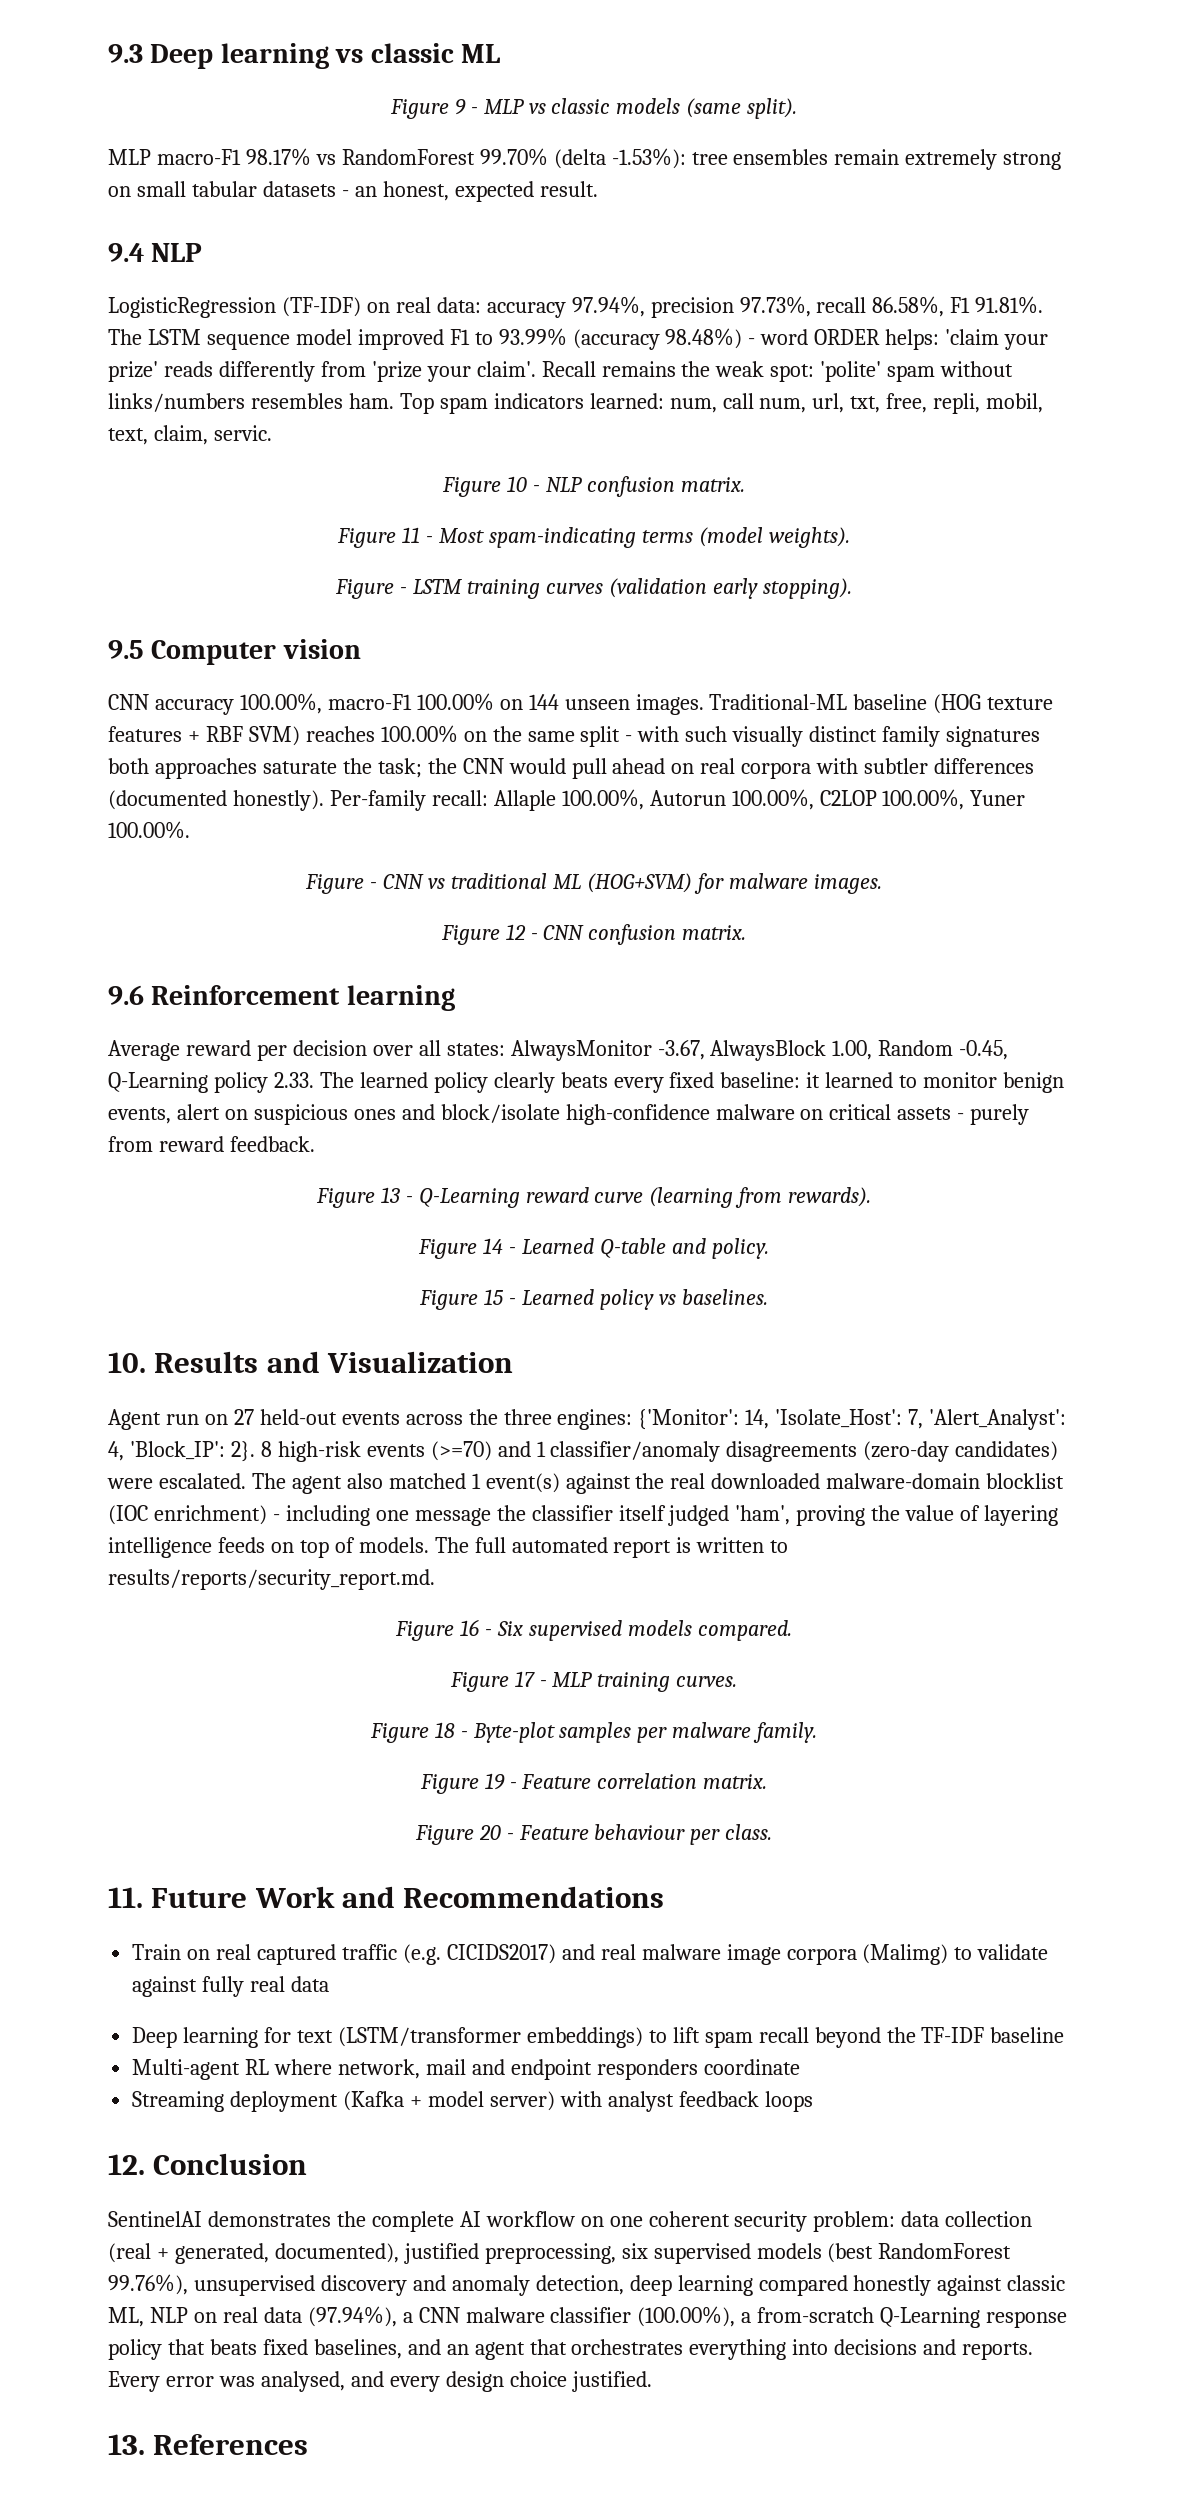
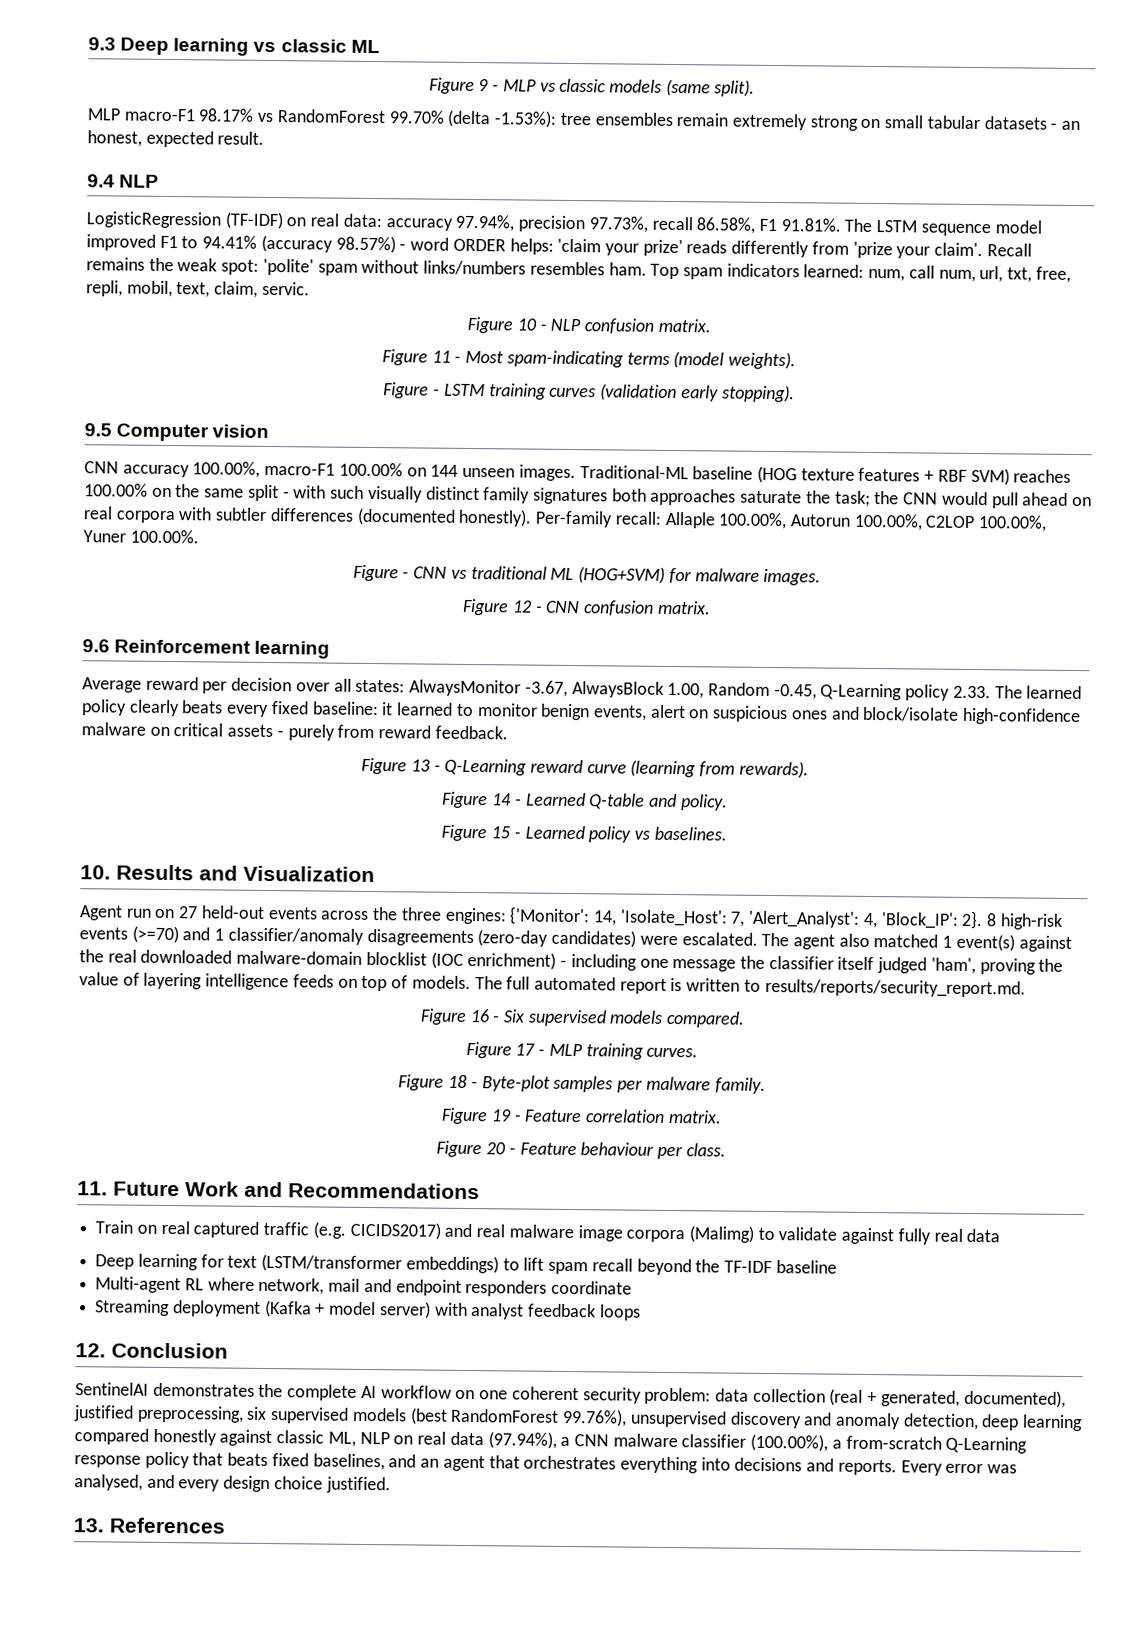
[498,328,743,350] 93.99% (accuracy 98.48%) -> [202,234,396,254] 94.41% (accuracy 98.57%)

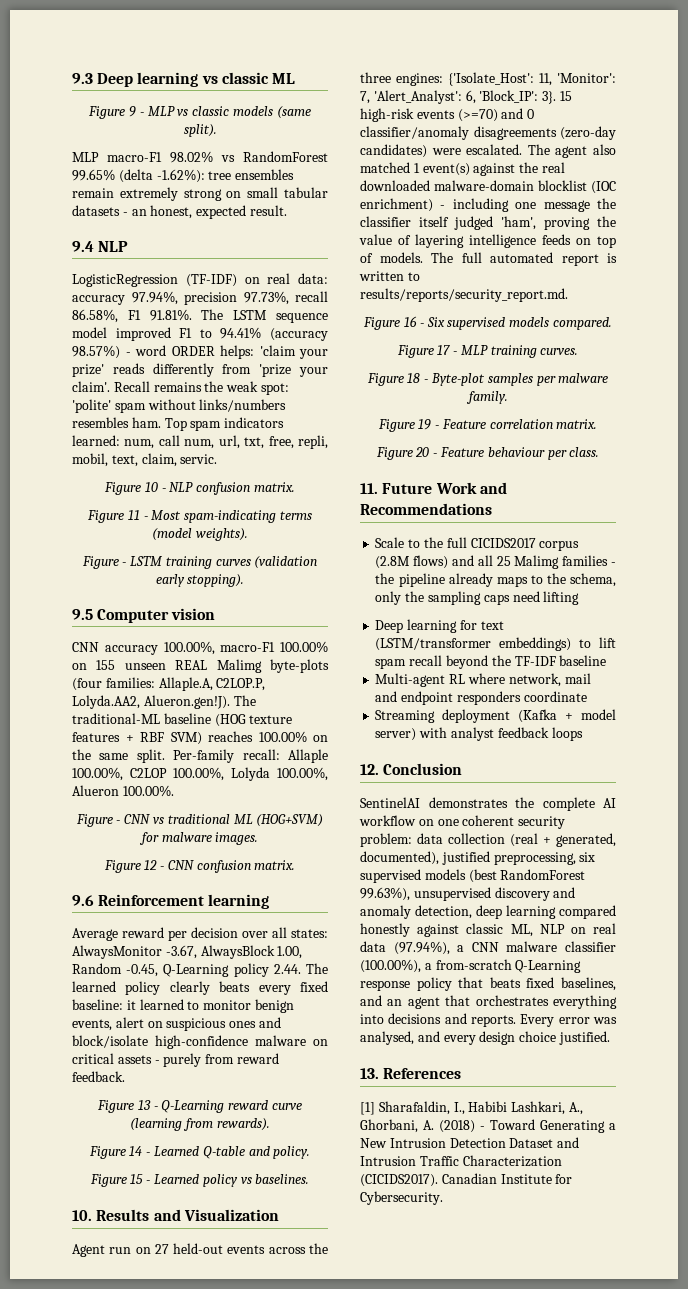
[198,108,255,122] 98.17% -> [170,151,213,163] 98.02%
[388,109,558,128] 99.70% (delta -1.53%): -> [72,169,205,183] 99.65% (delta -1.62%):
[430,464,689,482] 144 unseen images. Traditional-ML -> [96,659,329,673] [72,677,266,691] [72,695,256,709] [72,713,160,724] 155 unseen REAL Malimg byte-plots (four families: Allaple.A, C2LOP.P, Lolyda.AA2, Alueron.gen!J). The traditional-ML
[247,484,1092,509] [83,506,1048,532] [83,530,126,543] split - with such visually distinct family signatures both approaches saturate the task; the CNN would pull ahead on real corpora with subtler differences (documented honestly). Per-family recall: Allaple 100.00%, Autorun 100.00%, C2LOP 100.00%, Yuner -> [136,749,328,763] [72,767,328,781] [72,785,119,796] split. Per-family recall: Allaple 100.00%, C2LOP 100.00%, Lolyda 100.00%, Alueron
[952,685,991,699] 2.33. -> [273,964,301,974] 2.44.
[509,906,998,930] {'Monitor': 14, 'Isolate_Host': 7, 'Alert_Analyst': 4, 'Block_IP': 2}. 8 -> [448,72,616,86] [360,90,572,104] {'Isolate_Host': 11, 'Monitor': 7, 'Alert_Analyst': 6, 'Block_IP': 3}. 15
[214,928,225,941] 1 -> [527,109,535,119] 0
[95,1220,1001,1245] Train on real captured traffic (e.g. CICIDS2017) and real malware image corpora (Malimg) to validate against fully real data -> [375,537,580,551] [375,555,616,569] [375,573,616,587] [375,591,580,605] Scale to the full CICIDS2017 corpus (2.8M flows) and all 25 Malimg families - the pipeline already maps to the schema, only the sampling caps need lifting
[562,1408,628,1427] 99.76%), -> [360,887,410,901] 99.63%),
(225, 1525) none -> [360,1101,583,1115] [360,1119,616,1133] [360,1137,580,1148] [360,1155,562,1167] [360,1173,573,1187] [360,1191,443,1205] // [1] Sharafaldin, I., Habibi Lashkari, A., Ghorbani, A. (2018) - Toward Generating a New Intrusion Detection Dataset and Intrusion Traffic Characterization (CICIDS2017). Canadian Institute for Cybersecurity.

